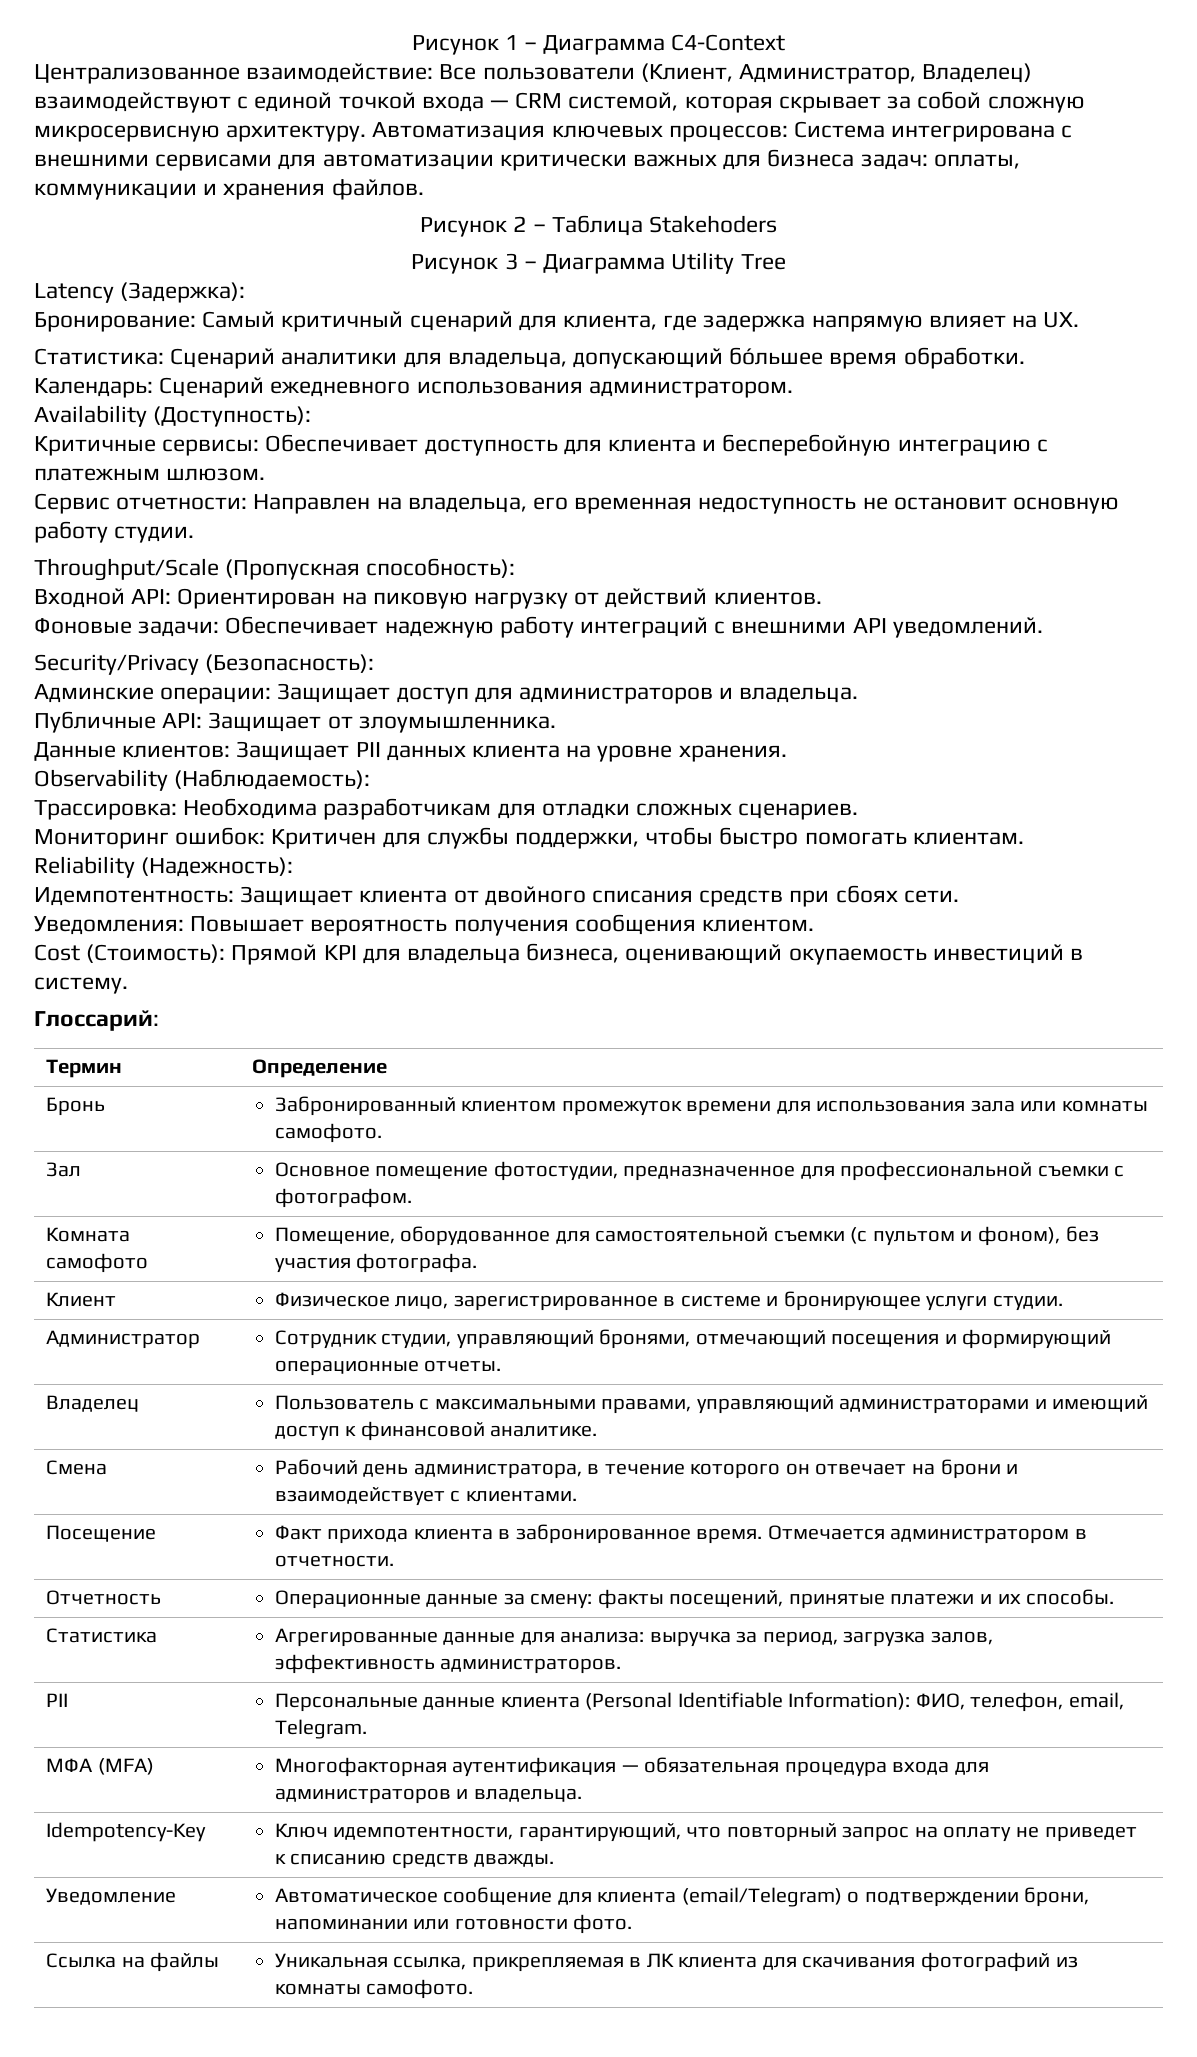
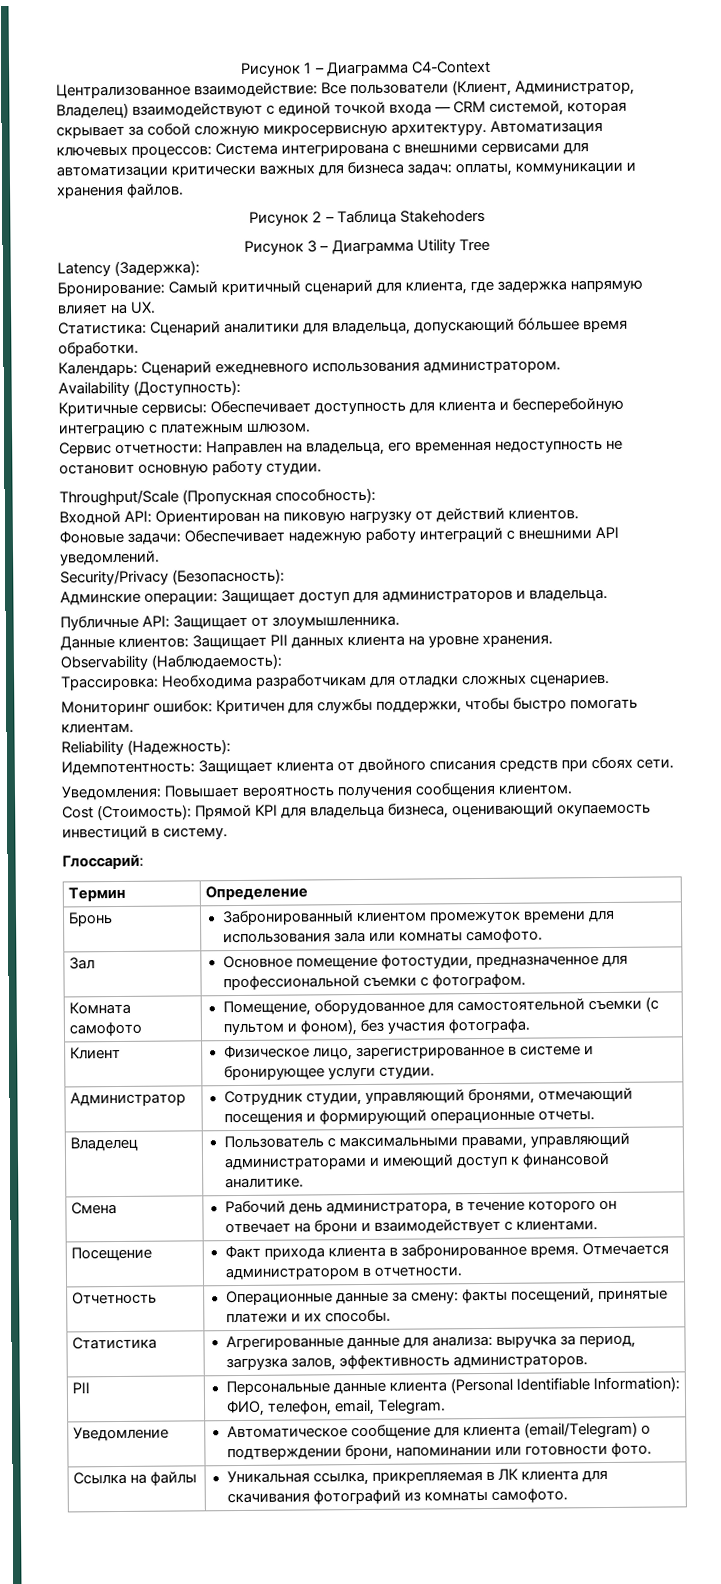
[46,1758,154,1775] [274,1757,989,1777] [274,1788,582,1804] [46,1822,207,1842] [274,1823,1137,1842] [274,1853,555,1869] // МФА (MFA) | Многофакторная аутентификация — обязательная процедура входа для администраторов и владельца. // Idempotency-Key | Ключ идемпотентности, гарантирующий, что повторный запрос на оплату не приведет к списанию средств дважды. -> (446, 1407) none

